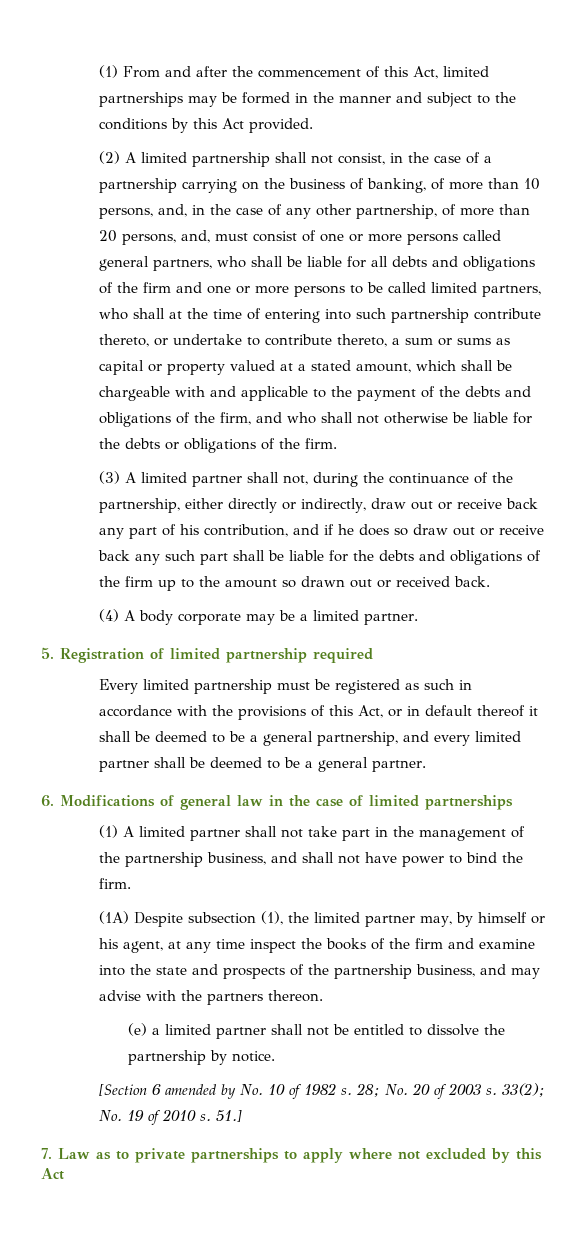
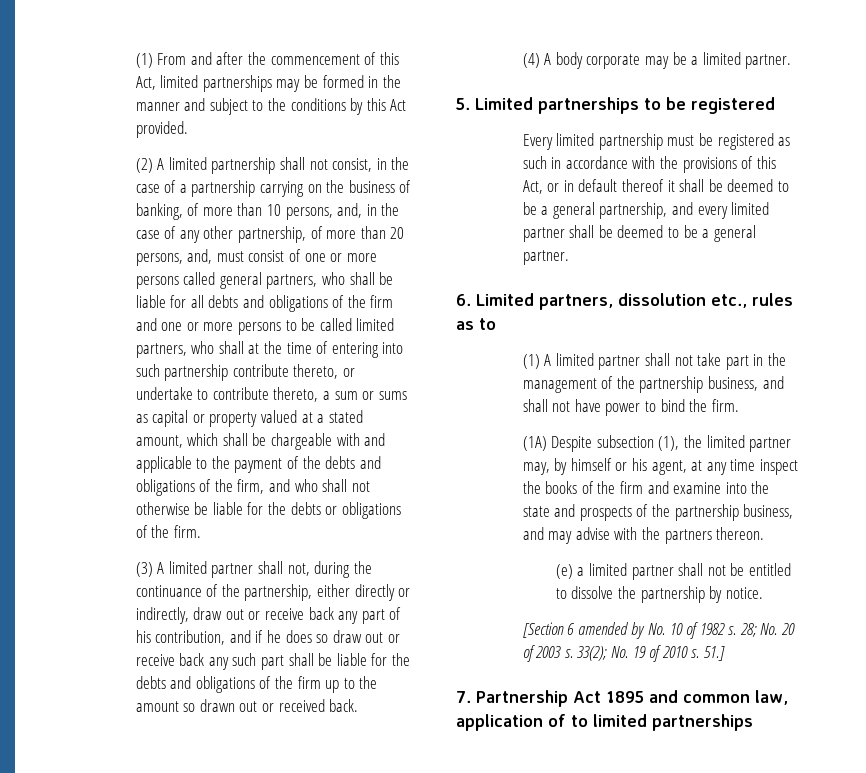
[60,648,373,663] Registration of limited partnership required -> [475,97,775,114] Limited partnerships to be registered
[60,795,513,810] Modifications of general law in the case of limited partnerships -> [476,293,793,310] [456,318,496,330] Limited partners, dissolution etc., rules as to
[58,1148,542,1163] [41,1168,64,1180] Law as to private partnerships to apply where not excluded by this Act -> [476,690,788,707] [456,714,753,731] Partnership Act 1895 and common law, application of to limited partnerships

